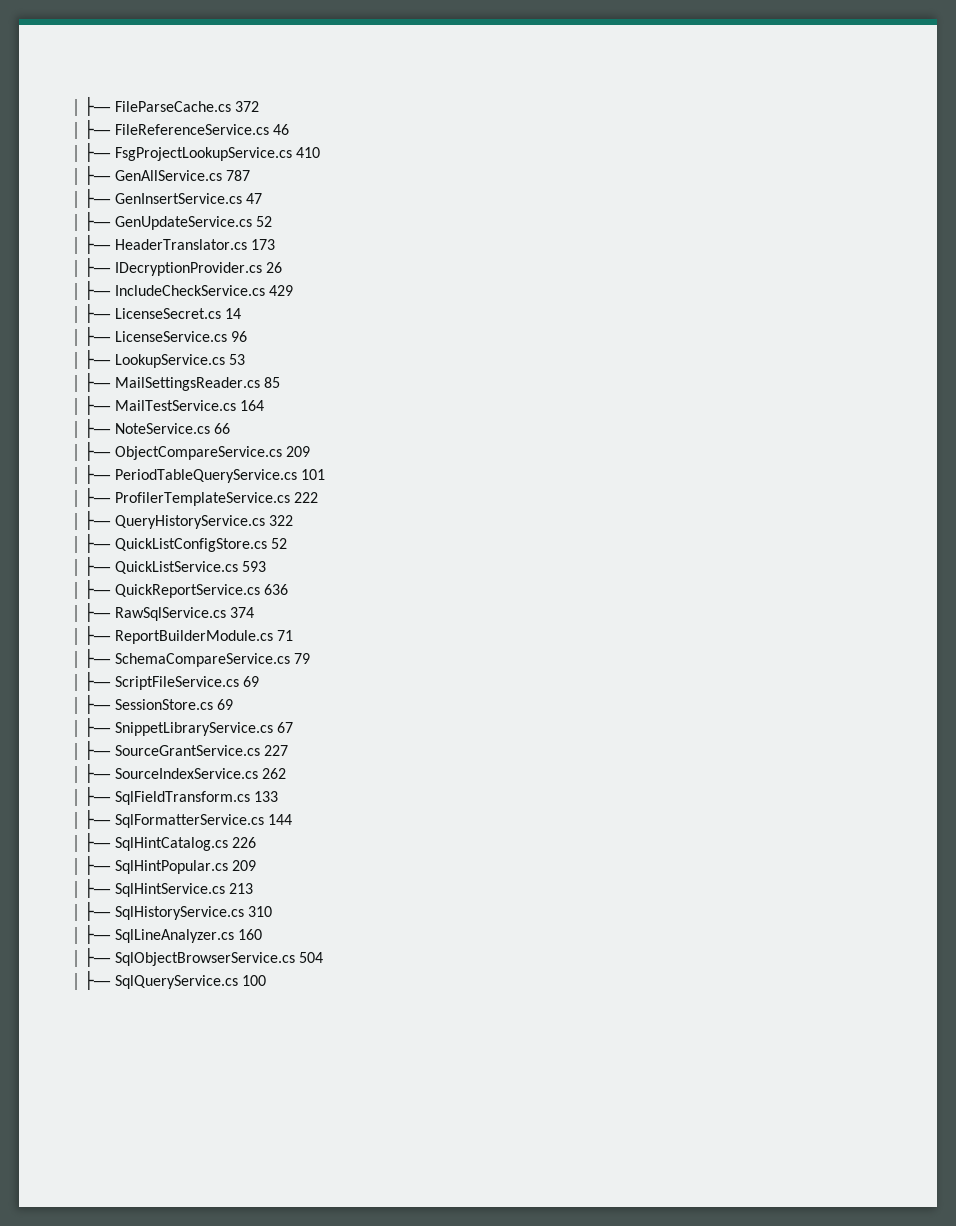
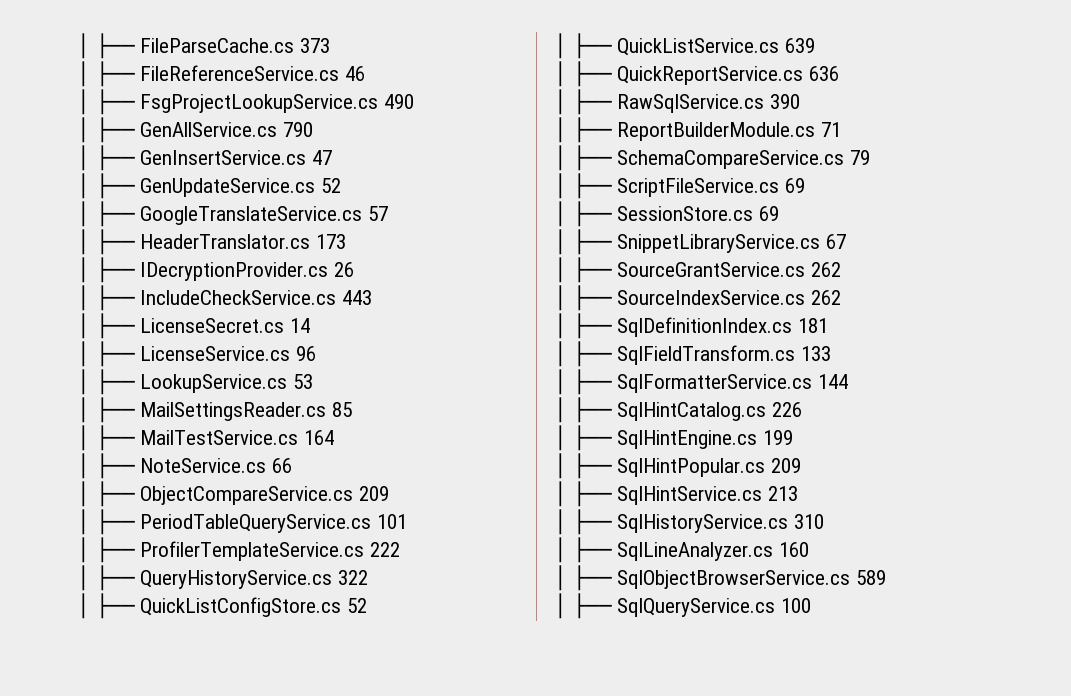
[234,101,259,112] 372 -> [300,38,331,53] 373
[295,147,320,158] 410 -> [384,94,415,109] 490
[225,170,250,181] 787 -> [283,122,314,137] 790
(272, 221) none -> [77,201,389,227] // │ ├── GoogleTranslateService.cs 57
[268,285,293,296] 429 -> [342,290,373,305] 443
[241,561,266,572] 593 -> [785,38,816,53] 639
[229,607,254,618] 374 -> [770,94,801,109] 390
[263,745,288,756] 227 -> [811,262,842,277] 262
(286, 773) none -> [554,313,829,339] // │ ├── SqlDefinitionIndex.cs 181
(256, 842) none -> [554,425,794,451] // │ ├── SqlHintEngine.cs 199
[298,952,323,963] 504 -> [856,570,887,585] 589

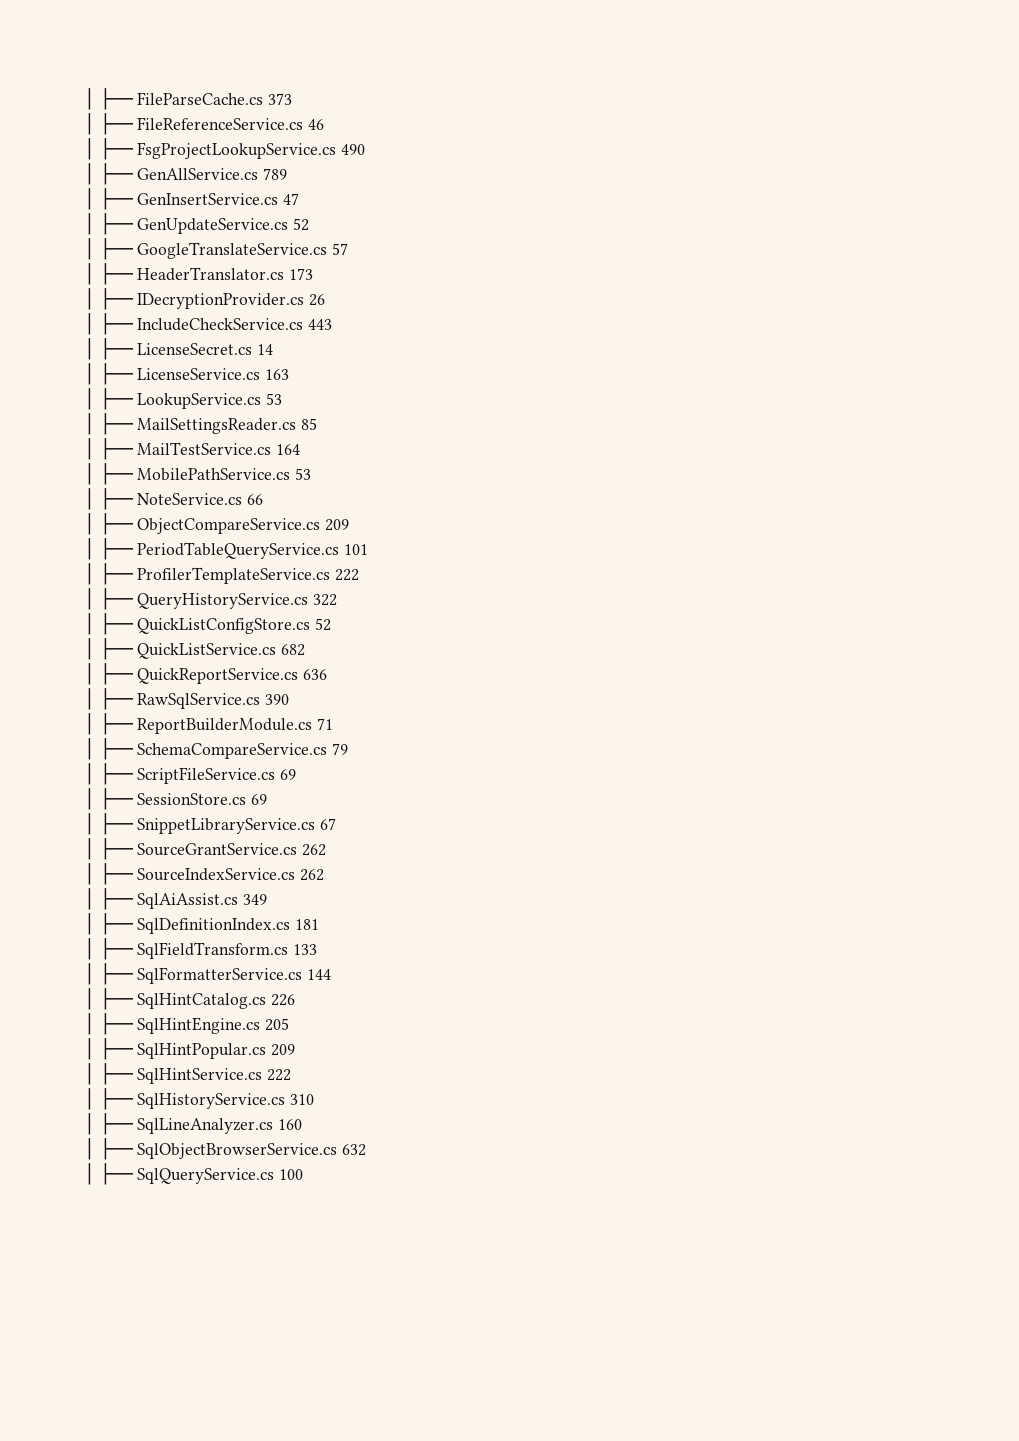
[283,122,314,137] 790 -> [263,168,288,180] 789
[296,346,317,361] 96 -> [265,369,290,380] 163
(335, 437) none -> [84,463,312,485] // │ ├── MobilePathService.cs 53
[785,38,816,53] 639 -> [281,644,306,656] 682
(842, 297) none -> [84,888,268,910] // │ ├── SqlAiAssist.cs 349
[763,430,794,445] 199 -> [265,1018,290,1031] 205
[768,486,799,501] 213 -> [267,1069,292,1081] 222
[856,570,887,585] 589 -> [342,1144,367,1156] 632

